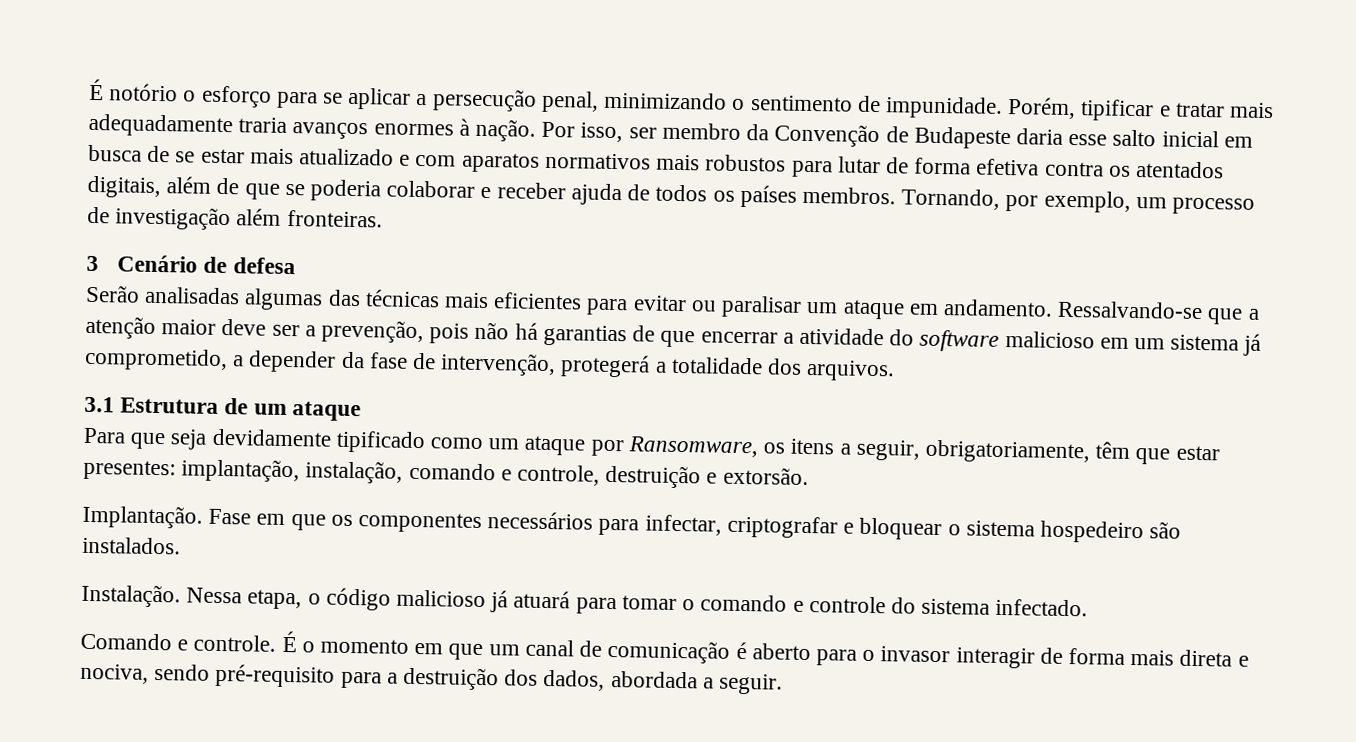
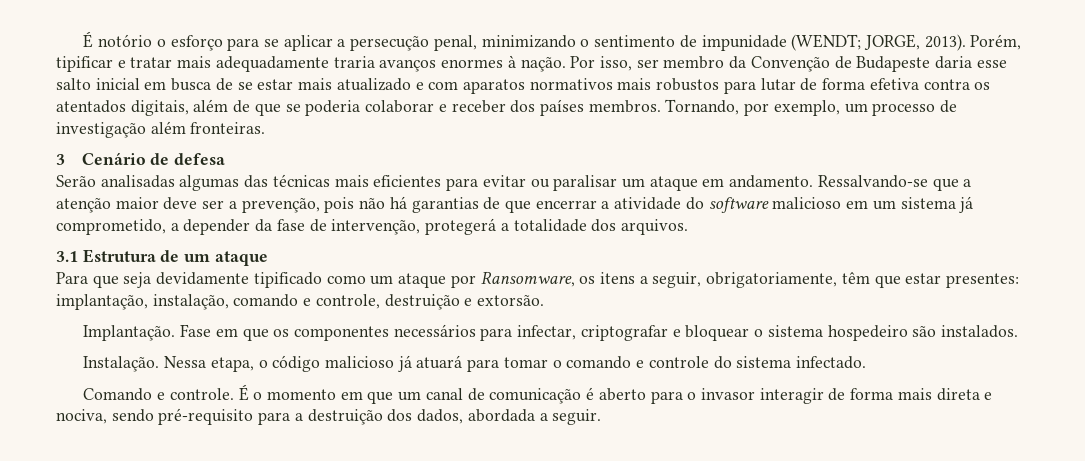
[884,96,1003,119] impunidade. -> [701,34,966,51] impunidade (WENDT; JORGE, 2013).
[570,183,735,206] ajuda de todos os -> [510,100,536,113] dos

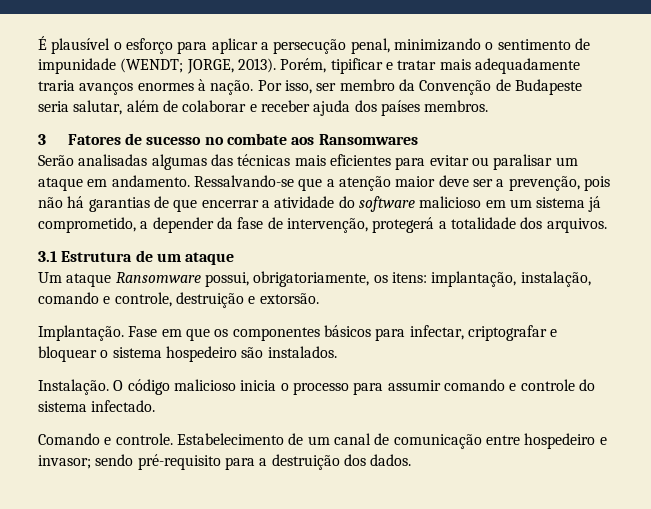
[83,31,153,48] É notório -> [38,36,111,54] É plausível
[264,39,280,47] se -> (208, 47) none
[935,56,1007,69] [56,78,991,94] [56,99,361,116] daria esse salto inicial em busca de se estar mais atualizado e com aparatos normativos mais robustos para lutar de forma efetiva contra os atentados digitais, além de que se poderia -> [38,100,178,115] seria salutar, além de
(506, 106) none -> [313,100,351,116] ajuda
[665,99,958,116] [56,121,266,138] [56,152,226,165] Tornando, por exemplo, um processo de investigação além fronteiras. // 3 Cenário de defesa -> [38,133,418,145] // 3 Fatores de sucesso no combate aos Ransomwares
[56,271,1020,288] Para que seja devidamente tipificado como um ataque por Ransomware, os itens a seguir, obrigatoriamente, têm que estar presentes: -> [38,271,427,287] Um ataque Ransomware possui, obrigatoriamente, os itens:
[393,324,476,337] necessários -> [323,325,371,337] básicos
[164,355,562,372] Nessa etapa, o código malicioso já atuará para tomar o -> [113,379,441,395] O código malicioso inicia o processo para assumir
[238,384,993,404] [56,409,107,424] É o momento em que um canal de comunicação é aberto para o invasor interagir de forma mais direta e nociva, -> [176,433,607,449] [38,455,91,469] Estabelecimento de um canal de comunicação entre hospedeiro e invasor;
[417,409,602,425] dados, abordada a seguir. -> [370,454,412,466] dados.

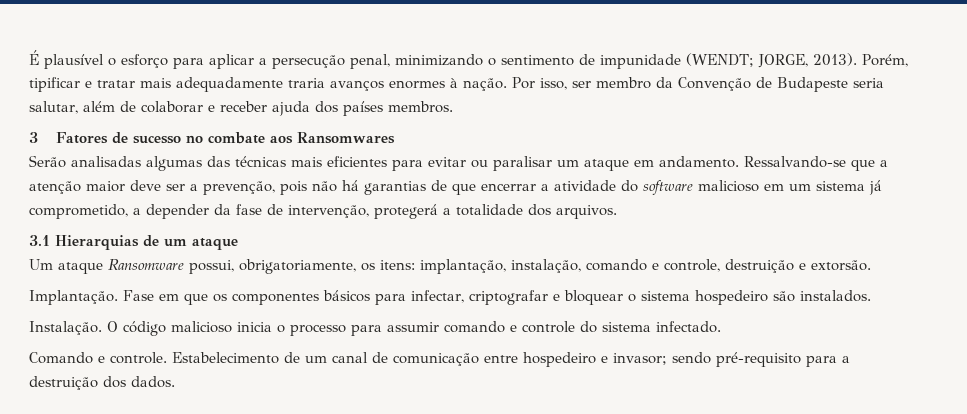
[61,251,133,262] Estrutura -> [55,235,139,250] Hierarquias

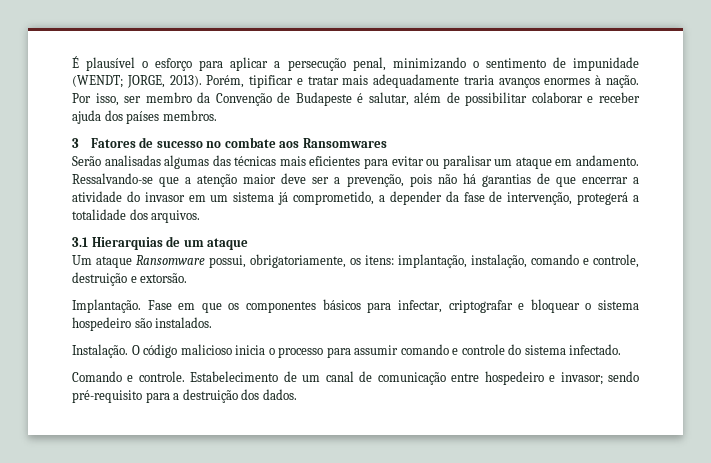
[853,78,884,88] seria -> [357,93,364,103] é
(136, 106) none -> [465,92,528,106] possibilitar
[643,180,759,195] software malicioso -> [144,192,185,202] invasor

